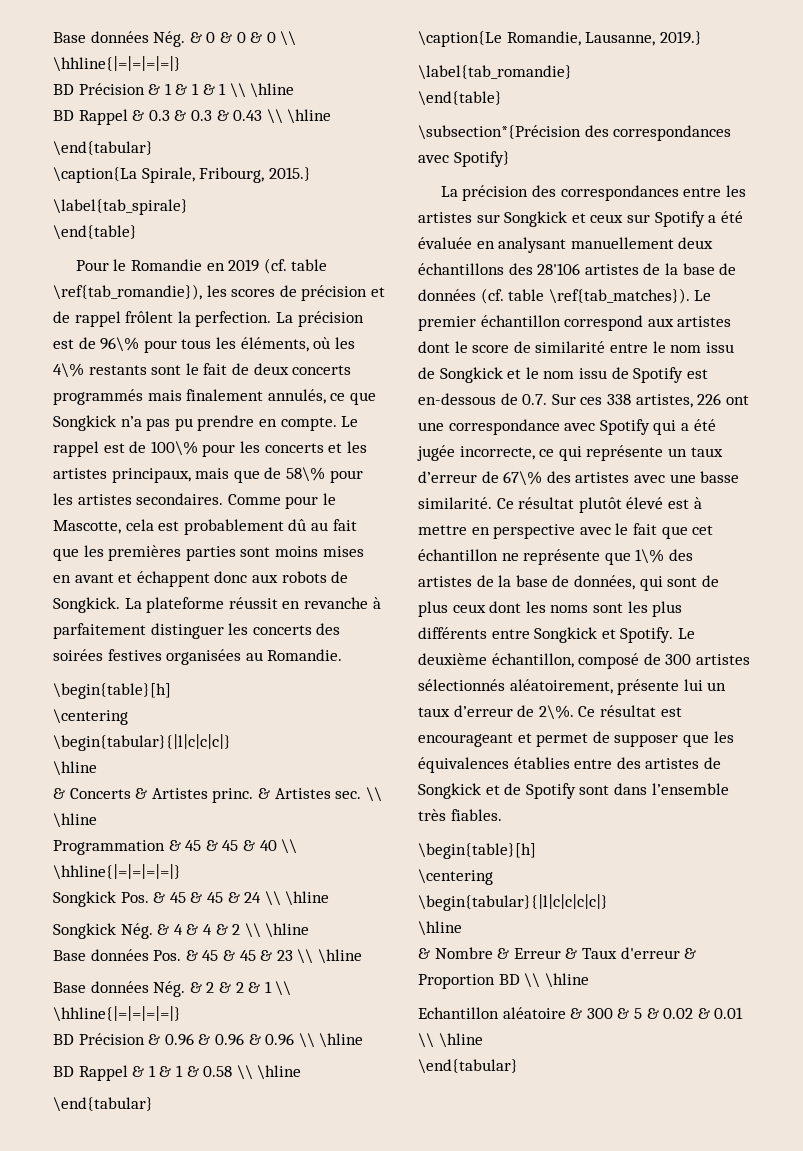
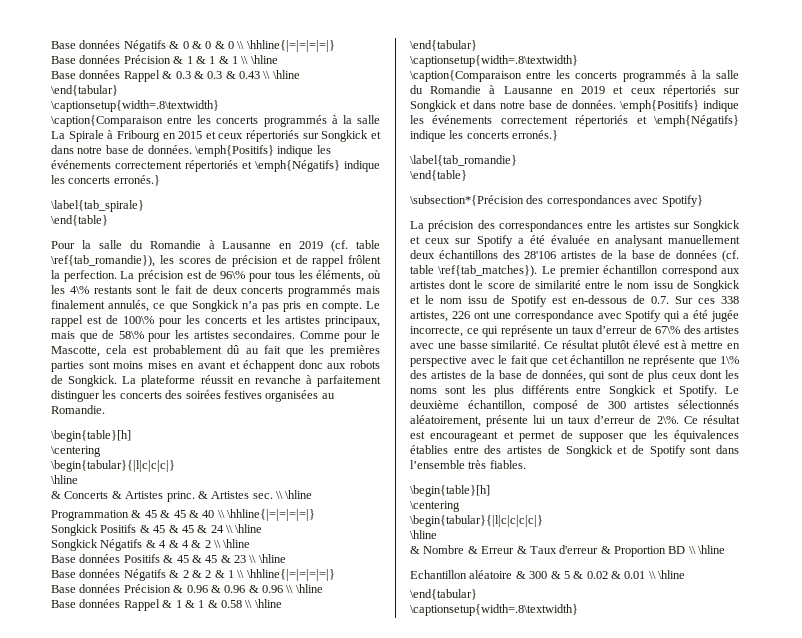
[53,31,186,47] Base données Nég. -> [51,40,166,52] Base données Négatifs
[53,84,74,95] BD -> [51,55,121,64] Base données
[53,110,74,121] BD -> [51,70,121,79] Base données
[53,167,311,183] [53,199,188,215] [53,225,137,240] [75,259,202,271] \caption{La Spirale, Fribourg, 2015.} // \label{tab_spirale} // \end{table} // Pour le Romandie -> [51,100,219,112] [51,115,381,127] [51,130,381,142] [51,145,331,157] [51,160,380,172] [51,175,160,186] [51,200,144,212] [51,215,108,226] [51,240,272,249] \captionsetup{width=.8\textwidth} // \caption{Comparaison entre les concerts programmés à la salle La Spirale à Fribourg en 2015 et ceux répertoriés sur Songkick et dans notre base de données. \emph{Positifs} indique les événements correctement répertoriés et \emph{Négatifs} indique les concerts erronés.} // \label{tab_spirale} // \end{table} // Pour la salle du Romandie à Lausanne
[174,415,255,431] pu prendre -> [283,301,302,312] pris
[120,892,149,903] Pos. -> [100,524,137,533] Positifs
[120,923,153,939] Nég. -> [100,539,143,551] Négatifs
[153,950,182,961] Pos. -> [123,554,160,563] Positifs
[153,981,186,997] Nég. -> [123,569,166,581] Négatifs
[53,1034,74,1045] BD -> [51,584,121,593] Base données
[53,1066,74,1077] BD -> [51,599,121,608] Base données
[418,31,702,47] \caption{Le Romandie, Lausanne, 2019.} -> [410,55,578,67] [410,70,739,82] [410,85,740,97] [410,100,739,112] [410,115,739,127] [410,130,559,142] \captionsetup{width=.8\textwidth} // \caption{Comparaison entre les concerts programmés à la salle du Romandie à Lausanne en 2019 et ceux répertoriés sur Songkick et dans notre base de données. \emph{Positifs} indique les événements correctement répertoriés et \emph{Négatifs} indique les concerts erronés.}
(518, 1066) none -> [410,604,578,616] // \captionsetup{width=.8\textwidth}

